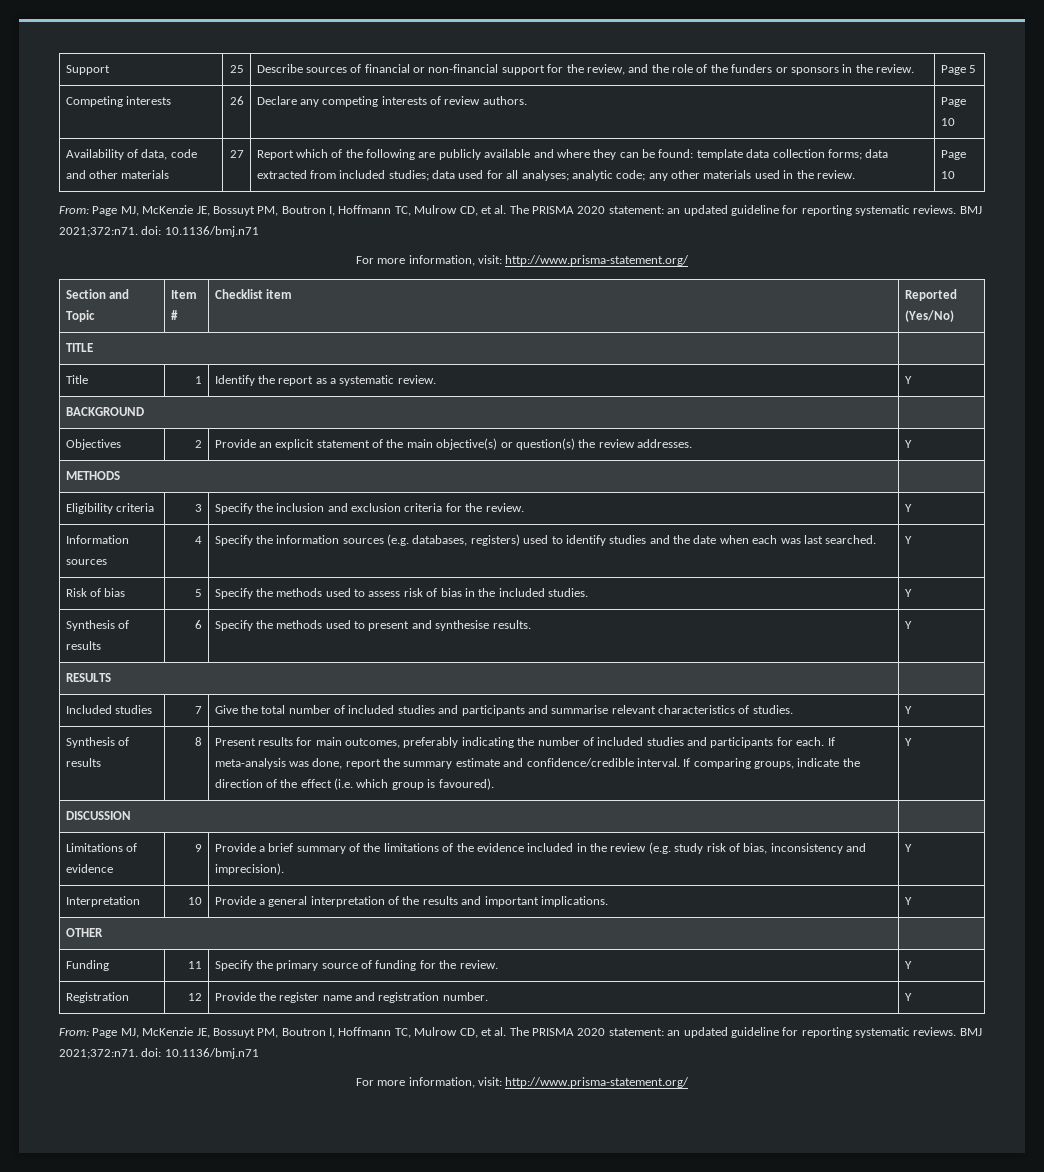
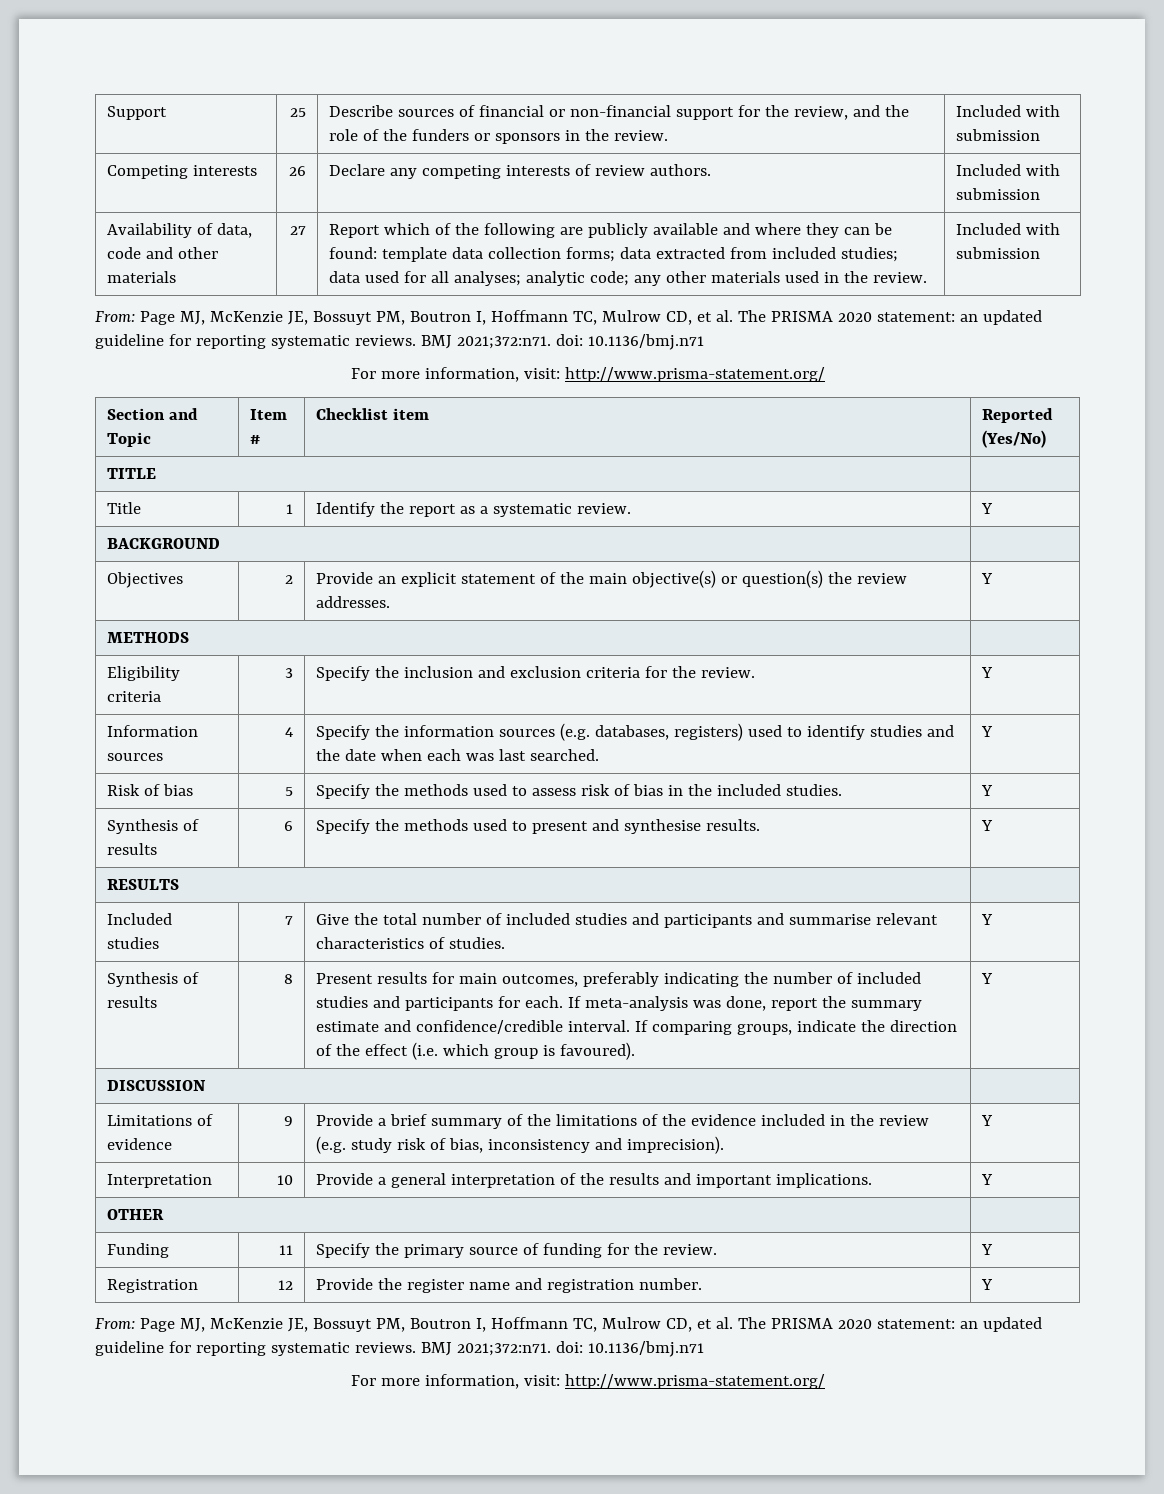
[940,65,976,75] Page 5 -> [955,105,1060,117] [955,129,1040,141] Included with submission
[940,97,966,107] [940,118,955,126] Page 10 -> [955,164,1060,176] [955,188,1040,200] Included with submission
[940,150,966,160] [940,171,955,179] Page 10 -> [955,223,1060,235] [955,247,1040,259] Included with submission

